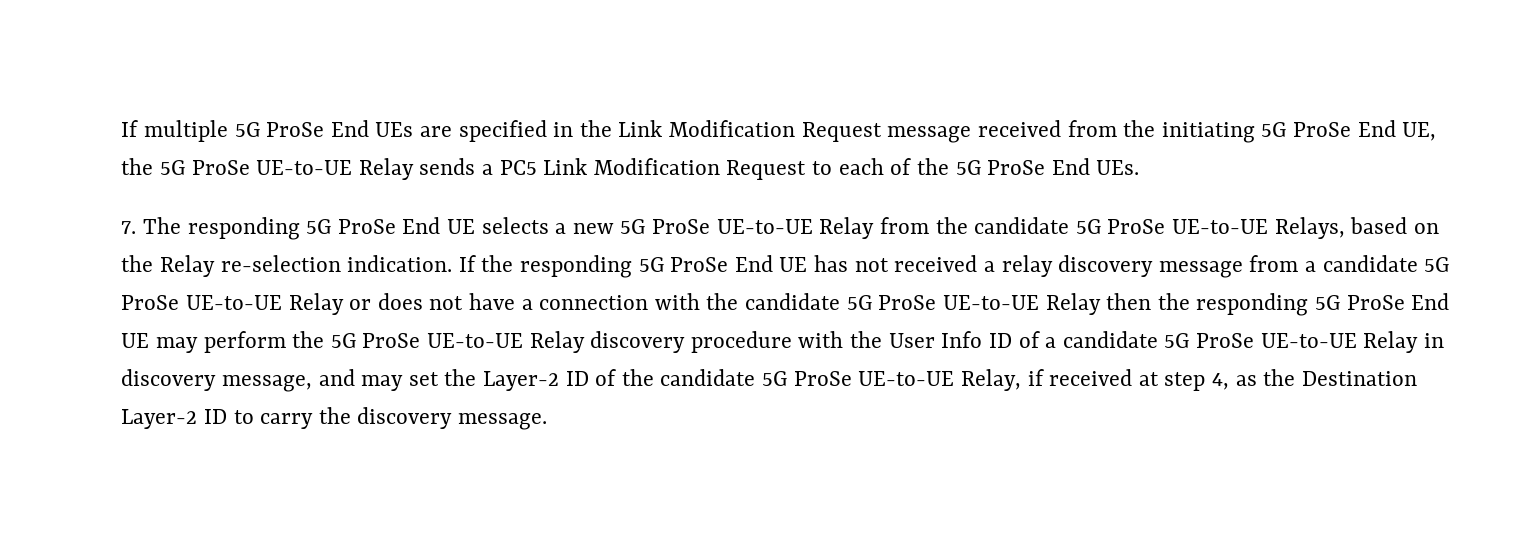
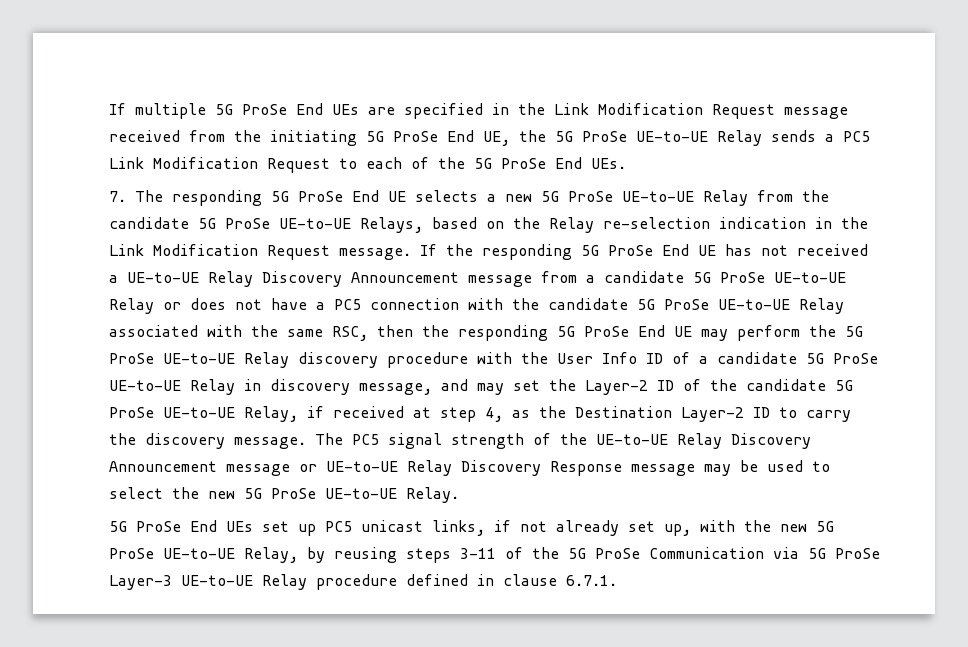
[347,255,453,272] indication. -> [718,217,868,229] [108,244,411,260] indication in the Link Modification Request message.
[1001,255,1154,277] relay discovery -> [126,271,459,287] UE-to-UE Relay Discovery Announcement
(533, 304) none -> [333,299,361,310] PC5
(1101, 304) none -> [108,325,368,341] associated with the same RSC,
(547, 421) none -> [314,433,811,449] [108,460,830,476] [108,487,459,503] [108,520,834,536] [108,547,880,563] [108,574,617,590] The PC5 signal strength of the UE-to-UE Relay Discovery Announcement message or UE-to-UE Relay Discovery Response message may be used to select the new 5G ProSe UE-to-UE Relay. // 5G ProSe End UEs set up PC5 unicast links, if not already set up, with the new 5G ProSe UE-to-UE Relay, by reusing steps 3-11 of the 5G ProSe Communication via 5G ProSe Layer-3 UE-to-UE Relay procedure defined in clause 6.7.1.

